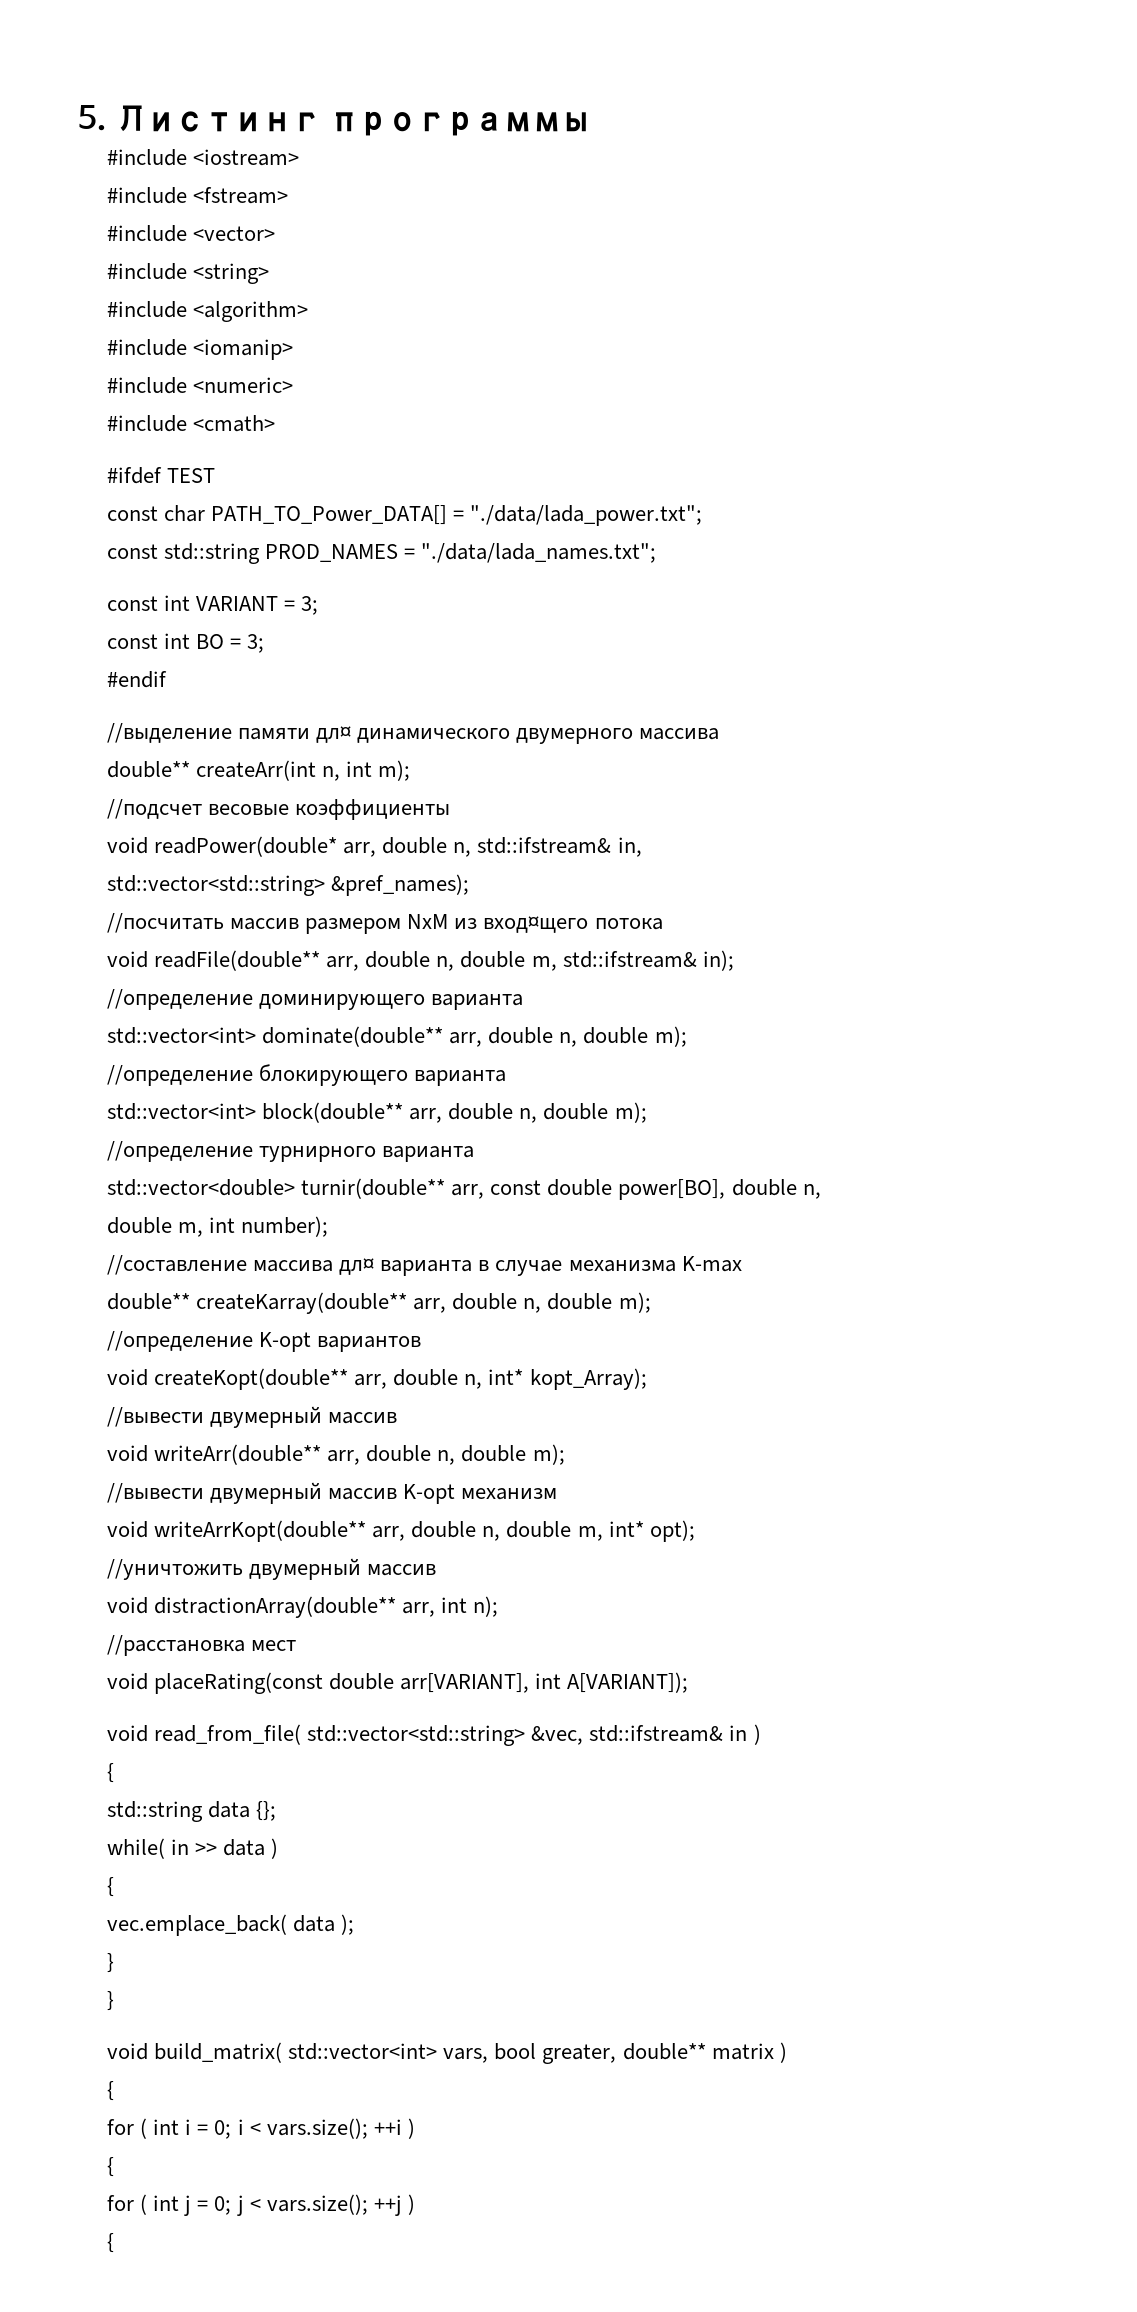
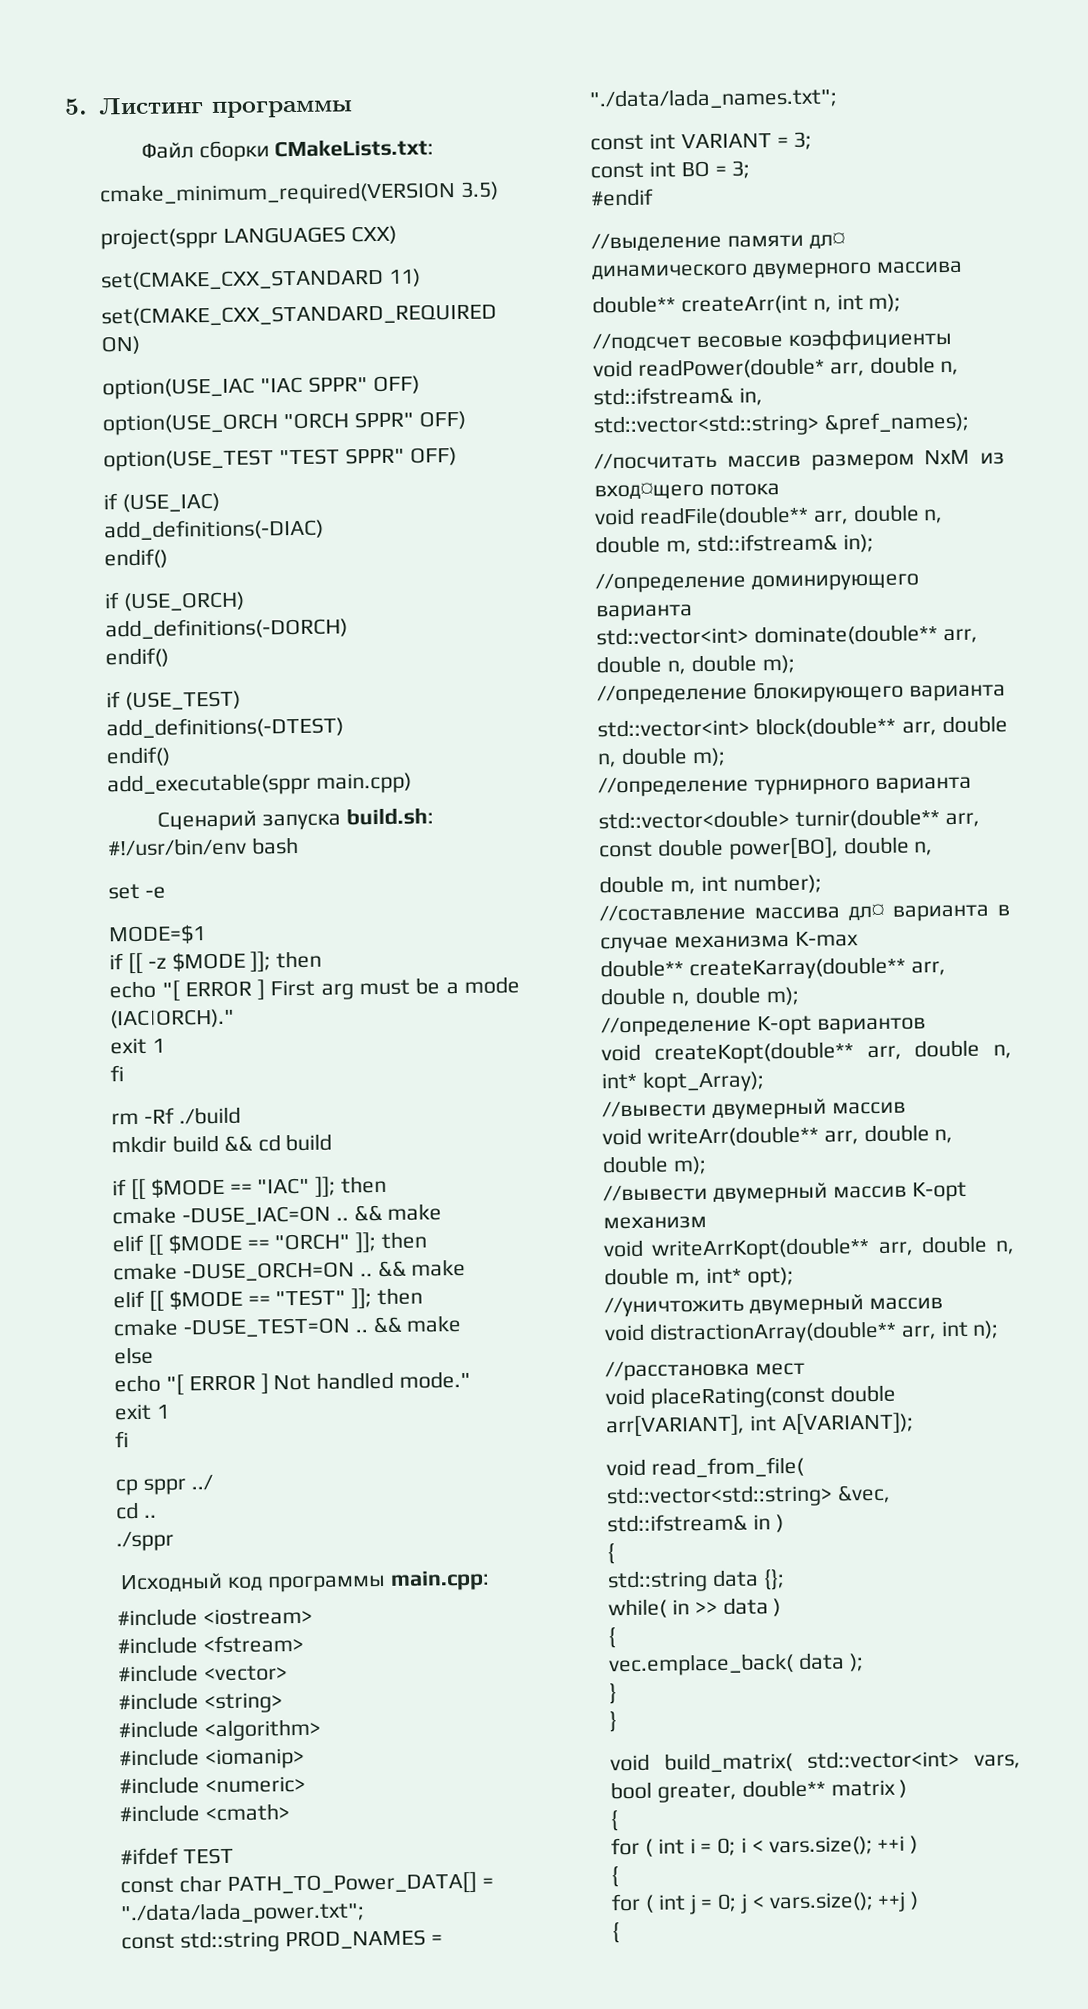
(591, 123) none -> [140,138,435,163] [99,181,500,207] [100,225,397,250] [101,268,422,292] [101,303,498,328] [101,335,142,355] [102,375,420,400] [102,410,466,436] [103,447,457,472] [103,492,221,514] [104,518,325,542] [104,548,169,569] [104,591,246,613] [105,617,349,641] [105,647,170,668] [106,690,242,712] [106,716,345,740] [106,746,172,767] [107,772,413,797] [157,807,434,832] [107,836,300,857] [108,883,167,900] [109,924,207,946] [109,950,323,975] [109,976,521,1002] [110,1008,236,1029] [110,1037,166,1055] [110,1065,125,1082] [111,1106,241,1125] [111,1133,333,1154] [112,1175,388,1201] [112,1203,443,1227] [112,1231,428,1256] [113,1258,467,1283] [113,1287,424,1312] [113,1315,462,1339] [114,1346,155,1365] [114,1370,472,1396] [114,1403,171,1421] [115,1431,130,1448] [115,1474,213,1496] [116,1501,158,1520] [116,1530,175,1552] [120,1569,490,1593] // Файл сборки CMakeLists.txt: // cmake_minimum_required(VERSION 3.5) // project(sppr LANGUAGES CXX) // set(CMAKE_CXX_STANDARD 11) // set(CMAKE_CXX_STANDARD_REQUIRED ON) // option(USE_IAC "IAC SPPR" OFF) // option(USE_ORCH "ORCH SPPR" OFF) // option(USE_TEST "TEST SPPR" OFF) // if (USE_IAC) // add_definitions(-DIAC) // endif() // if (USE_ORCH) // add_definitions(-DORCH) // endif() // if (USE_TEST) // add_definitions(-DTEST) // endif() // add_executable(sppr main.cpp) // Сценарий запуска build.sh: // #!/usr/bin/env bash // set -e // MODE=$1 // if [[ -z $MODE ]]; then // echo "[ ERROR ] First arg must be a mode (IAC|ORCH)." // exit 1 // fi // rm -Rf ./build // mkdir build && cd build // if [[ $MODE == "IAC" ]]; then // cmake -DUSE_IAC=ON .. && make // elif [[ $MODE == "ORCH" ]]; then // cmake -DUSE_ORCH=ON .. && make // elif [[ $MODE == "TEST" ]]; then // cmake -DUSE_TEST=ON .. && make // else // echo "[ ERROR ] Not handled mode." // exit 1 // fi // cp sppr ../ // cd .. // ./sppr // Исходный код программы main.cpp:

